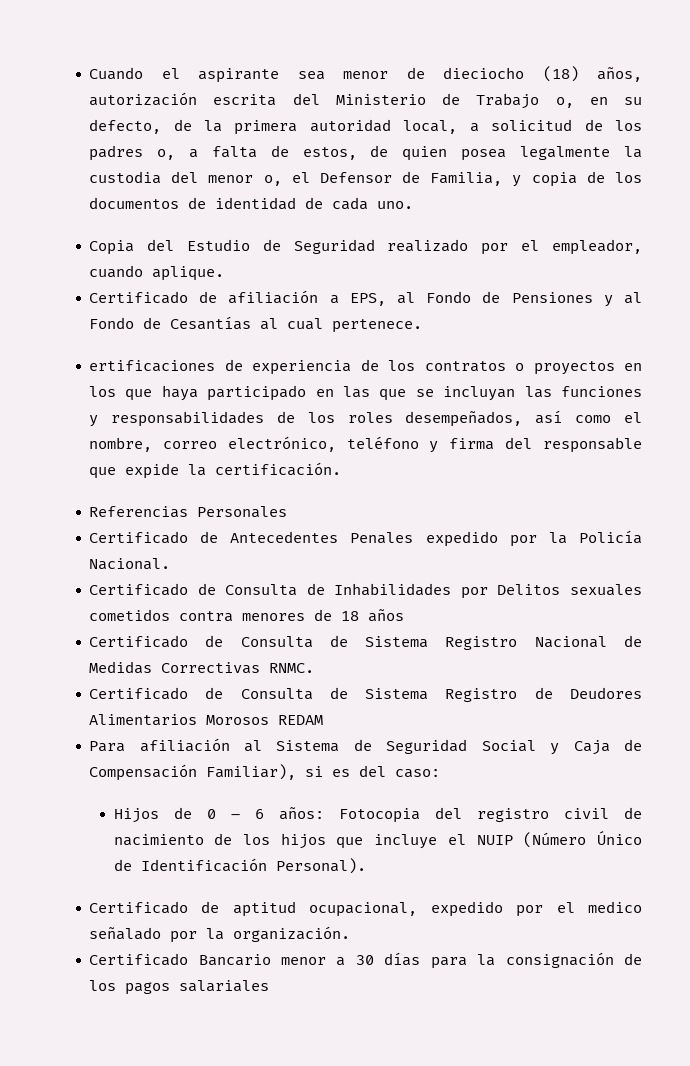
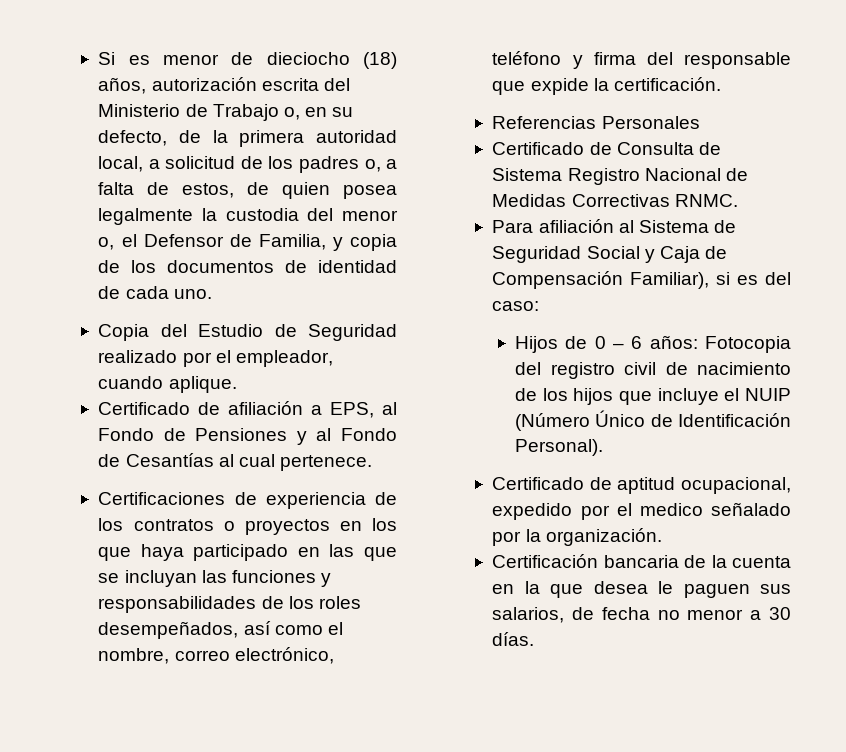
[89,67,325,83] Cuando el aspirante sea -> [98,52,150,65] Si es
[89,360,216,372] ertificaciones -> [98,492,226,505] Certificaciones
[89,530,642,547] [89,558,171,570] [89,583,642,599] [89,609,405,622] // Certificado de Antecedentes Penales expedido por la Policía Nacional. // Certificado de Consulta de Inhabilidades por Delitos sexuales cometidos contra menores de 18 años -> (700, 122) none
[89,687,642,702] [89,714,324,726] // Certificado de Consulta de Sistema Registro de Deudores Alimentarios Morosos REDAM -> (738, 200) none
[89,952,642,969] [89,980,270,995] Certificado Bancario menor a 30 días para la consignación de los pagos salariales -> [492,554,791,568] [492,581,791,598] [492,607,791,623] [492,632,535,646] Certificación bancaria de la cuenta en la que desea le paguen sus salarios, de fecha no menor a 30 días.

